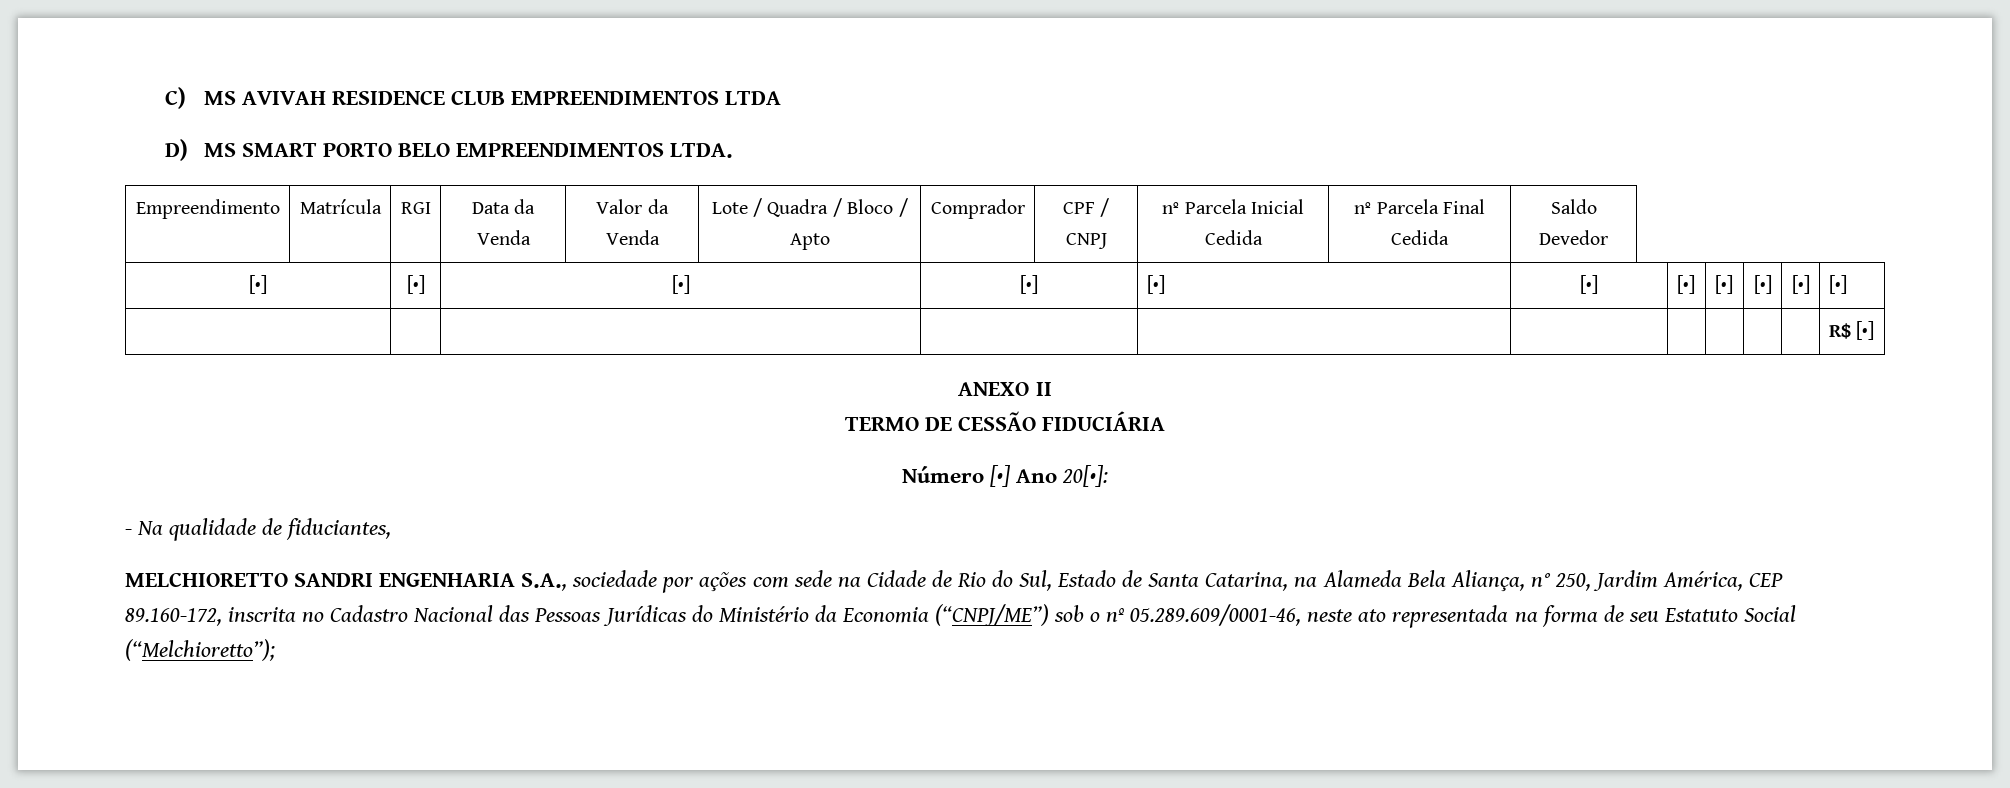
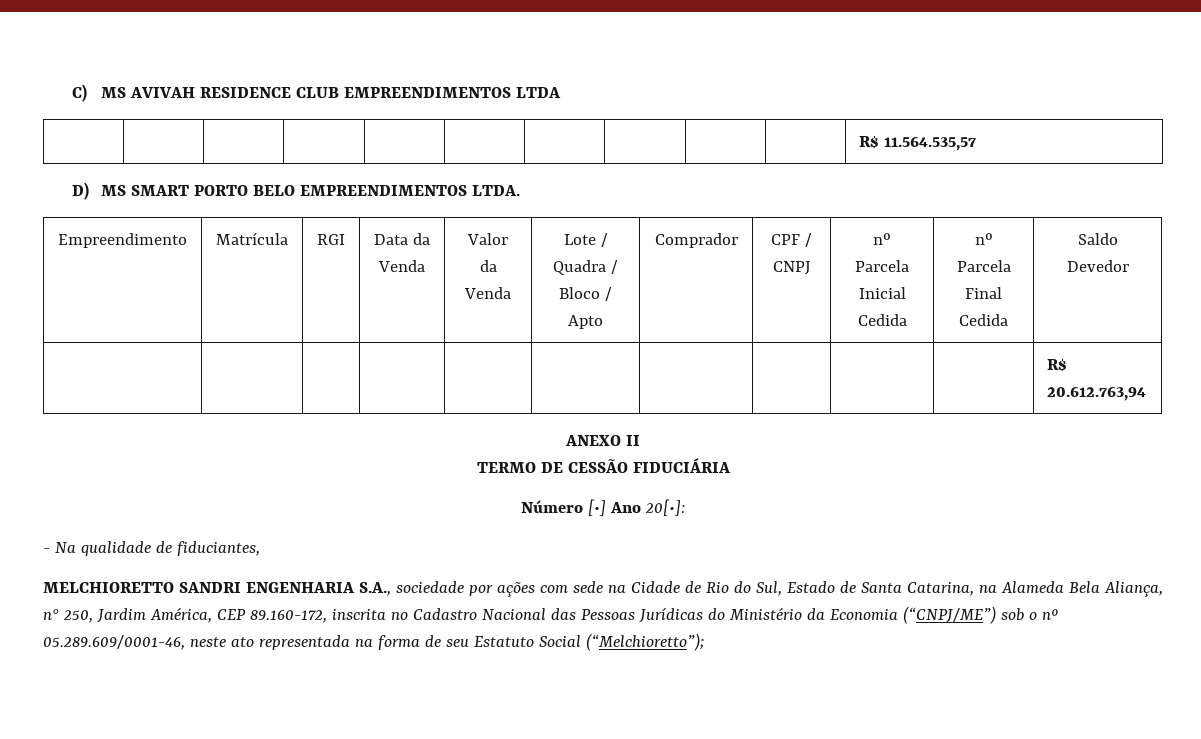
(782, 98) none -> [859,136,977,151] // | | | | | | | | | | R$ 11.564.535,57
[249,275,267,294] [406,275,425,294] [671,275,690,294] [1020,275,1038,294] [1146,275,1165,294] [1580,275,1598,294] [1676,275,1695,294] [1714,275,1733,294] [1753,275,1772,294] [1791,275,1810,294] [1828,275,1847,294] [1828,321,1874,340] // [•] | [•] | [•] | [•] | [•] | [•] | [•] | [•] | [•] | [•] | [•] // | | | | | | | | | | R$ [•] -> [1047,359,1068,372] [1047,387,1147,401] // | | | | | | | | | | R$ 20.612.763,94

